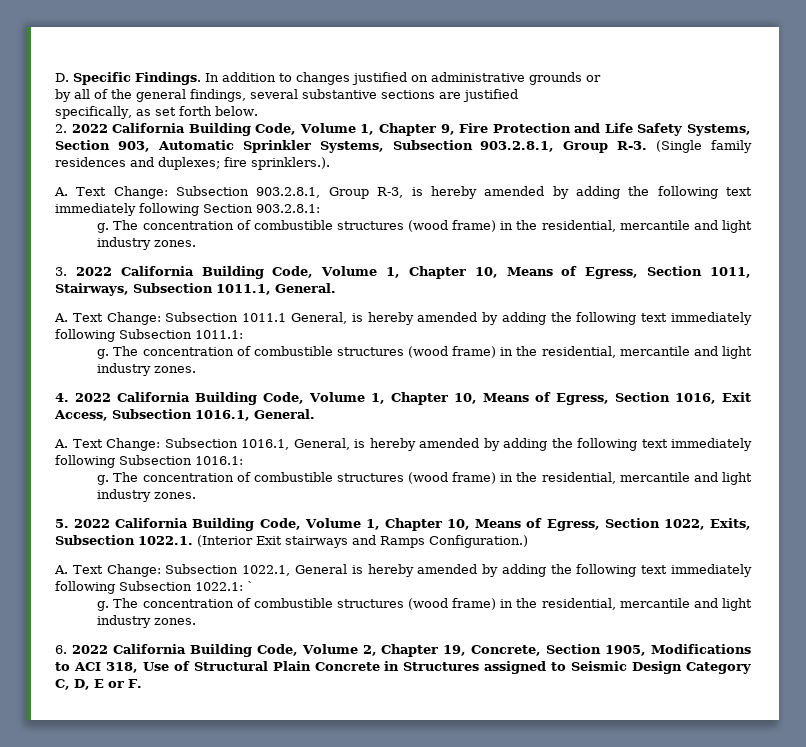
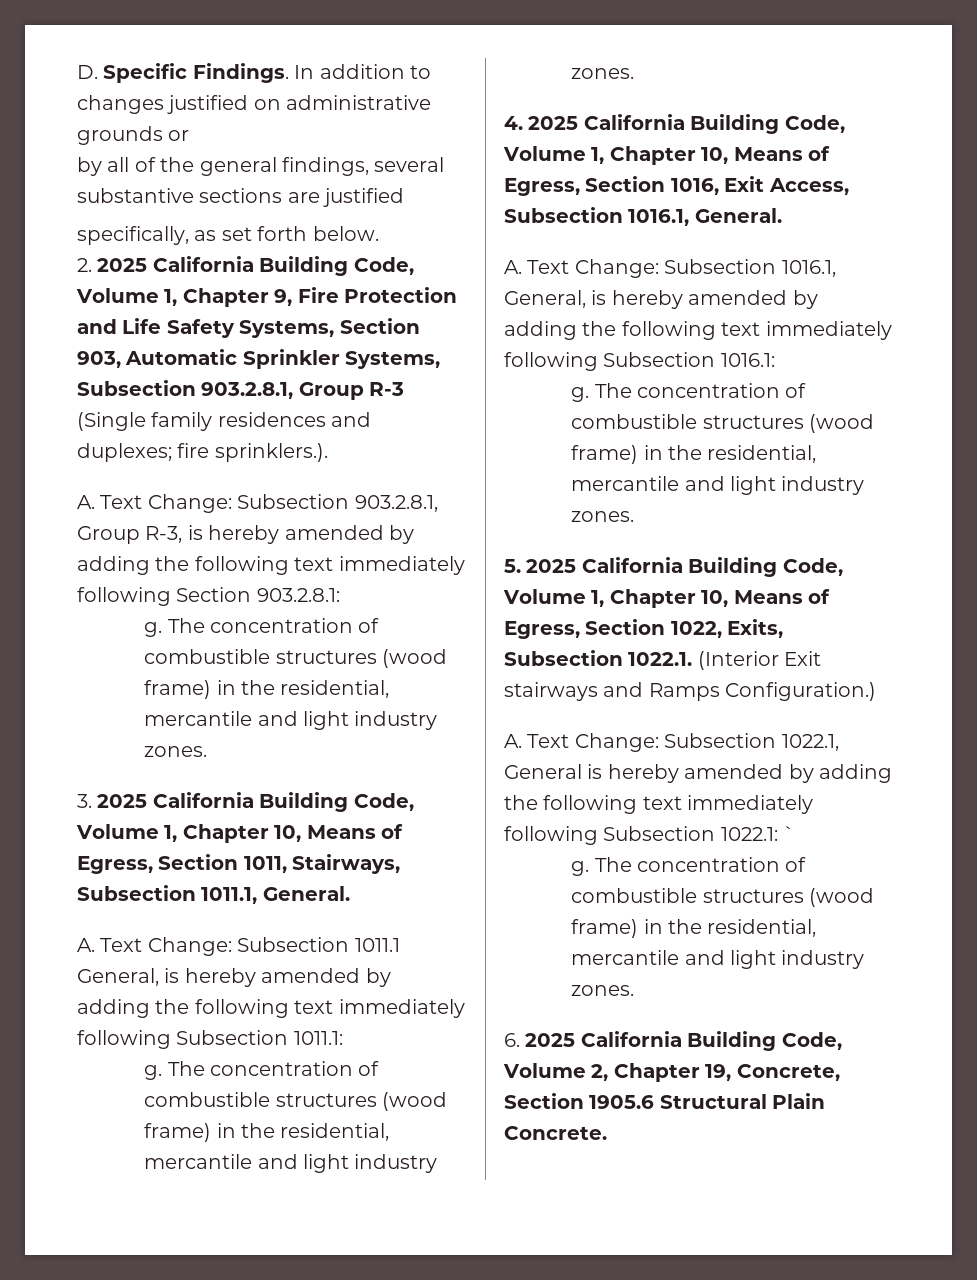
[71,124,108,133] 2022 -> [97,258,148,272] 2025
[617,141,648,150] R-3. -> [369,382,405,396] R-3
[75,267,112,276] 2022 -> [97,794,148,808] 2025
[75,393,112,402] 2022 -> [528,116,579,130] 2025
[74,519,111,528] 2022 -> [526,559,577,573] 2025
[71,645,108,654] 2022 -> [525,1033,576,1047] 2025
[605,644,751,656] [55,661,752,674] [55,679,142,690] 1905, Modifications to ACI 318, Use of Structural Plain Concrete in Structures assigned to Seismic Design Category C, D, E or F. -> [589,1093,826,1109] [504,1126,607,1140] 1905.6 Structural Plain Concrete.

